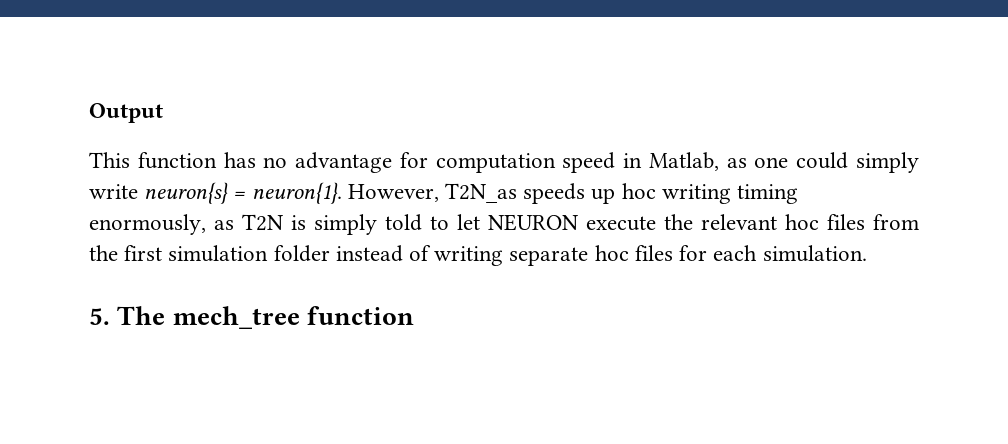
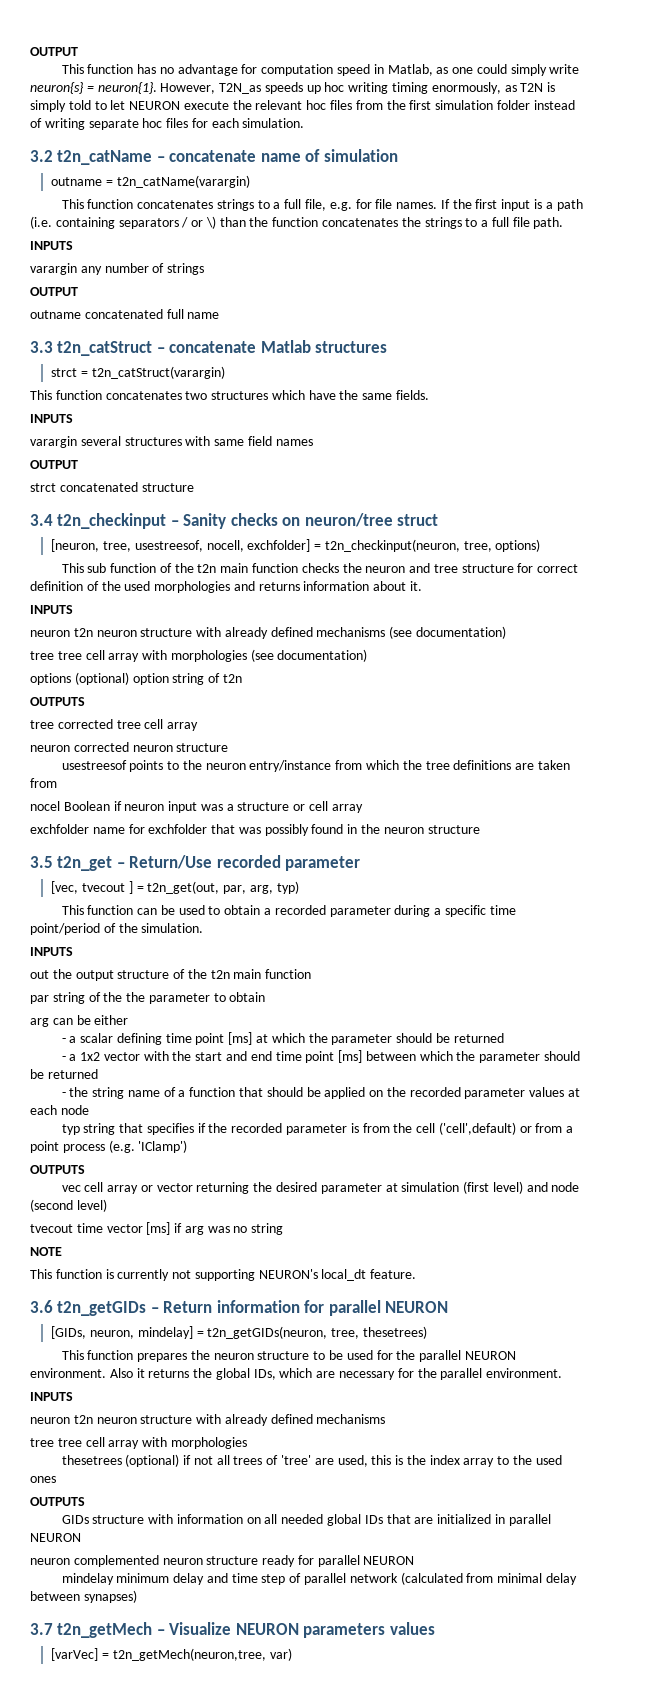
[89,103,163,123] Output -> [30,47,78,56] OUTPUT
[89,306,414,329] 5. The mech_tree function -> [30,149,398,165] [51,175,250,188] [61,199,583,211] [30,216,564,229] [30,241,73,250] [30,263,205,275] [30,287,78,296] [30,309,220,319] [30,340,388,356] [51,366,225,379] [30,390,430,400] [30,414,73,423] [30,436,313,448] [30,460,78,469] [30,482,194,492] [30,513,439,529] [51,539,541,552] [61,563,579,573] [30,581,423,593] [30,605,73,614] [30,626,507,639] [30,649,368,662] [30,672,242,685] [30,697,85,706] [30,719,199,731] [30,742,229,752] [61,760,570,772] [30,778,57,788] [30,801,363,813] [30,824,480,836] [30,855,361,871] [51,881,299,894] [61,905,516,917] [30,923,204,935] [30,947,73,956] [30,969,312,981] [30,992,266,1004] [30,1015,129,1027] [61,1032,504,1045] [61,1050,581,1063] [30,1069,98,1079] [61,1087,581,1099] [30,1105,89,1115] [61,1122,574,1135] [30,1140,188,1153] [30,1165,85,1174] [61,1181,580,1194] [30,1199,107,1212] [30,1222,284,1235] [30,1247,62,1256] [30,1269,417,1281] [30,1300,449,1316] [51,1326,427,1339] [61,1350,516,1362] [30,1368,563,1380] [30,1392,73,1401] [30,1414,386,1426] [30,1437,247,1449] [61,1454,562,1467] [30,1476,56,1483] [30,1497,85,1506] [61,1514,551,1526] [30,1533,81,1542] [30,1555,415,1567] [61,1572,577,1585] [30,1590,137,1603] [30,1622,435,1638] [51,1648,292,1661] 3.2 t2n_catName – concatenate name of simulation // outname = t2n_catName(varargin) // This function concatenates strings to a full file, e.g. for file names. If the first input is a path (i.e. containing separators / or \) than the function concatenates the strings to a full file path. // INPUTS // varargin any number of strings // OUTPUT // outname concatenated full name // 3.3 t2n_catStruct – concatenate Matlab structures // strct = t2n_catStruct(varargin) // This function concatenates two structures which have the same fields. // INPUTS // varargin several structures with same field names // OUTPUT // strct concatenated structure // 3.4 t2n_checkinput – Sanity checks on neuron/tree struct // [neuron, tree, usestreesof, nocell, exchfolder] = t2n_checkinput(neuron, tree, options) // This sub function of the t2n main function checks the neuron and tree structure for correct definition of the used morphologies and returns information about it. // INPUTS // neuron t2n neuron structure with already defined mechanisms (see documentation) // tree tree cell array with morphologies (see documentation) // options (optional) option string of t2n // OUTPUTS // tree corrected tree cell array // neuron corrected neuron structure // usestreesof points to the neuron entry/instance from which the tree definitions are taken from // nocel Boolean if neuron input was a structure or cell array // exchfolder name for exchfolder that was possibly found in the neuron structure // 3.5 t2n_get – Return/Use recorded parameter // [vec, tvecout ] = t2n_get(out, par, arg, typ) // This function can be used to obtain a recorded parameter during a specific time point/period of the simulation. // INPUTS // out the output structure of the t2n main function // par string of the the parameter to obtain // arg can be either // - a scalar defining time point [ms] at which the parameter should be returned // - a 1x2 vector with the start and end time point [ms] between which the parameter should be returned // - the string name of a function that should be applied on the recorded parameter values at each node // typ string that specifies if the recorded parameter is from the cell ('cell',default) or from a point process (e.g. 'IClamp') // OUTPUTS // vec cell array or vector returning the desired parameter at simulation (first level) and node (second level) // tvecout time vector [ms] if arg was no string // NOTE // This function is currently not supporting NEURON's local_dt feature. // 3.6 t2n_getGIDs – Return information for parallel NEURON // [GIDs, neuron, mindelay] = t2n_getGIDs(neuron, tree, thesetrees) // This function prepares the neuron structure to be used for the parallel NEURON environment. Also it returns the global IDs, which are necessary for the parallel environment. // INPUTS // neuron t2n neuron structure with already defined mechanisms // tree tree cell array with morphologies // thesetrees (optional) if not all trees of 'tree' are used, this is the index array to the used ones // OUTPUTS // GIDs structure with information on all needed global IDs that are initialized in parallel NEURON // neuron complemented neuron structure ready for parallel NEURON // mindelay minimum delay and time step of parallel network (calculated from minimal delay between synapses) // 3.7 t2n_getMech – Visualize NEURON parameters values // [varVec] = t2n_getMech(neuron,tree, var)

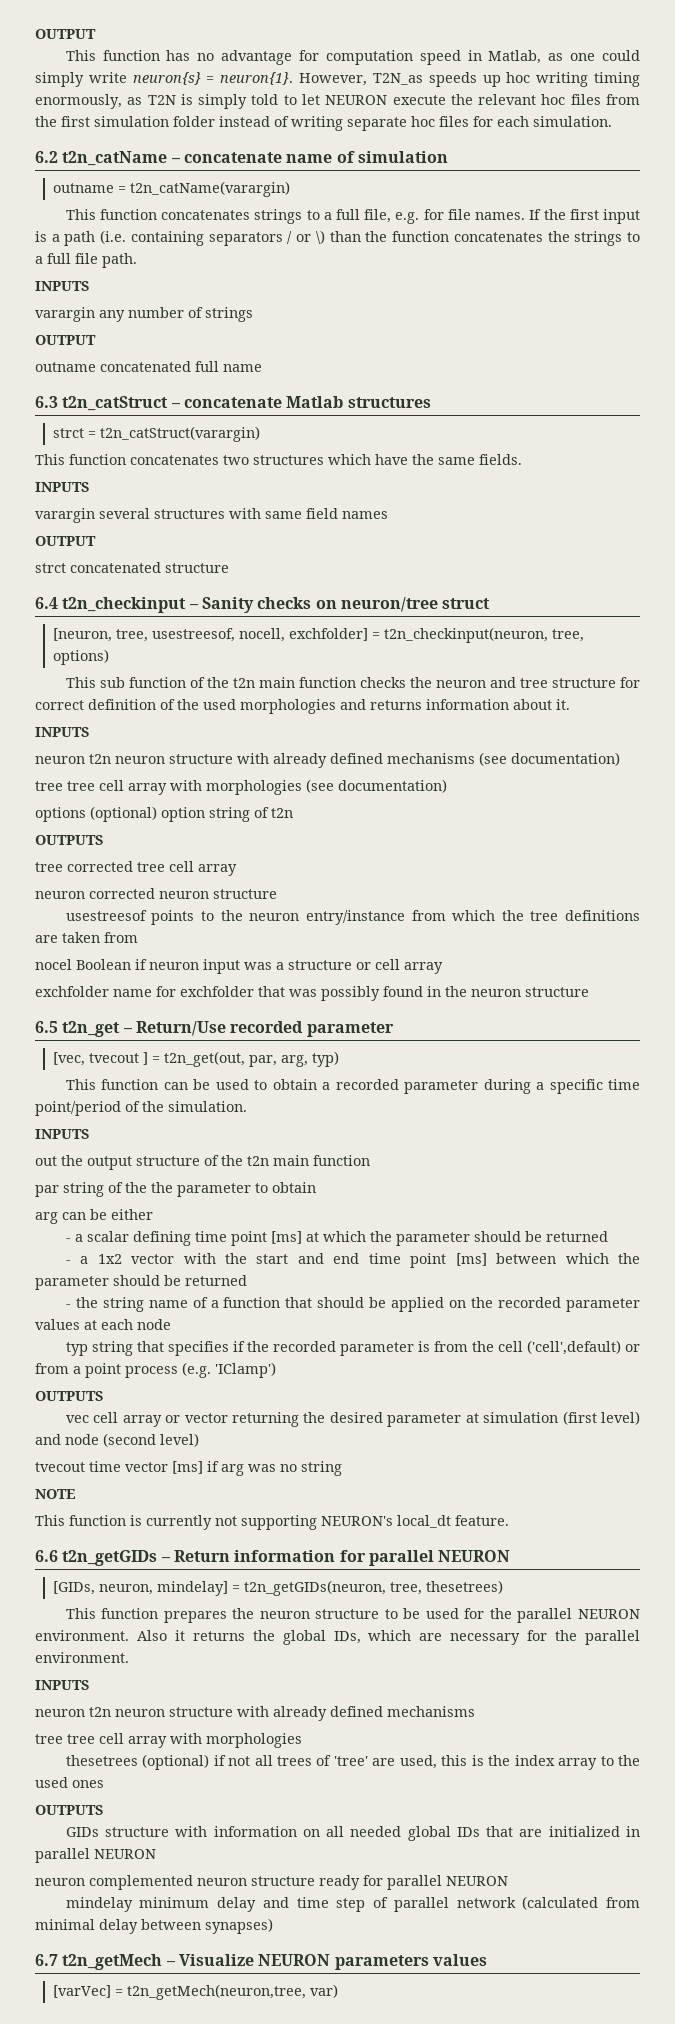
[30,150,53,162] 3.2 -> [35,151,58,163] 6.2
[30,341,53,353] 3.3 -> [35,396,58,408] 6.3
[30,514,53,526] 3.4 -> [35,597,58,609] 6.4
[30,856,53,868] 3.5 -> [35,1021,58,1033] 6.5
[30,1300,53,1313] 3.6 -> [35,1550,58,1562] 6.6
[30,1623,53,1635] 3.7 -> [35,1954,58,1966] 6.7

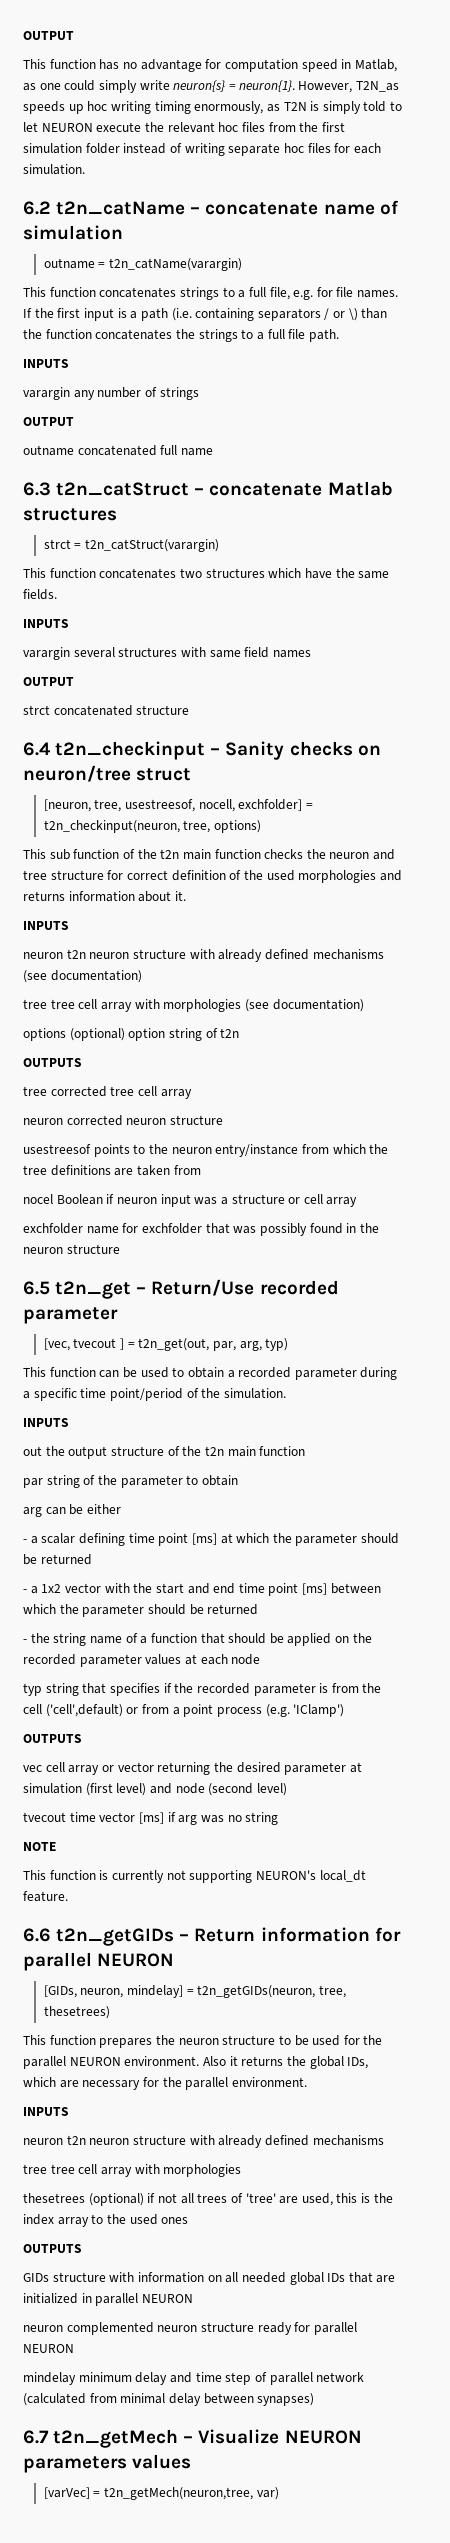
[151,1182,173,1193] the -> (117, 1480) none

